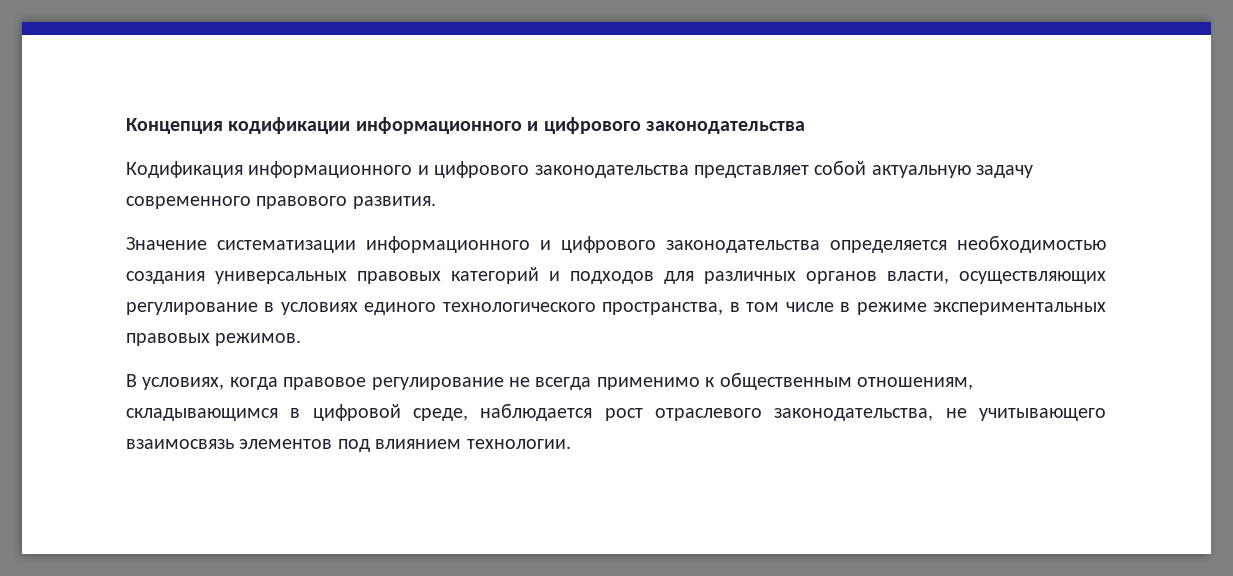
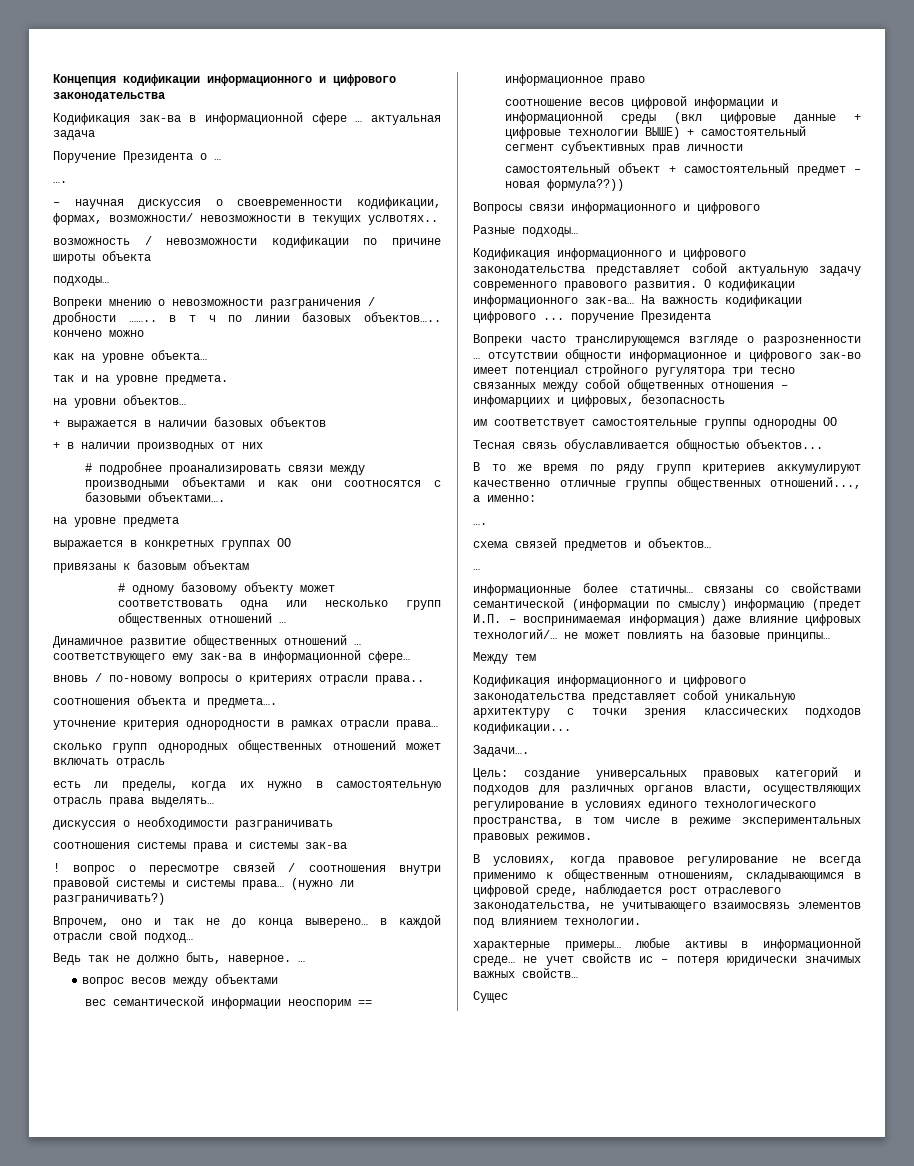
(805, 127) none -> [53,112,442,125] [53,130,95,140] [53,151,221,163] [53,181,67,183] [53,197,441,209] [53,213,438,225] [53,236,441,248] [53,251,151,264] [53,276,109,286] [53,297,375,309] [53,312,441,325] [53,330,144,337] [53,350,207,363] [53,375,228,385] [53,395,186,408] [53,417,326,430] [53,442,263,452] [85,462,366,475] [85,477,441,490] [85,492,226,502] [53,517,179,527] [53,538,291,550] [53,560,249,573] [117,582,335,595] [117,600,441,610] [117,613,286,626] [53,635,361,648] [53,650,410,663] [53,673,424,685] [53,695,277,708] [53,720,438,730] [53,740,441,753] [53,758,165,768] [53,781,441,791] [53,797,214,807] [53,817,333,830] [53,842,347,852] [53,862,441,875] [53,877,354,890] [53,893,165,905] [53,915,441,928] [53,930,193,943] [53,952,305,965] [82,974,279,987] [85,996,373,1009] [505,74,646,86] [505,96,779,109] [505,111,861,124] [505,126,807,139] [505,141,744,154] [505,163,861,176] [505,179,625,191] [473,202,760,214] [473,225,578,237] // Кодификация зак-ва в информационной сфере … актуальная задача // Поручение Президента о … // …. // – научная дискуссия о своевременности кодификации, формах, возможности/ невозможности в текущих услвотях.. // возможность / невозможности кодификации по причине широты объекта // подходы… // Вопреки мнению о невозможности разграничения / дробности …….. в т ч по линии базовых объектов….. кончено можно // как на уровне объекта… // так и на уровне предмета. // на уровни объектов… // + выражается в наличии базовых объектов // + в наличии производных от них // # подробнее проанализировать связи между производными объектами и как они соотносятся с базовыми объектами…. // на уровне предмета // выражается в конкретных группах ОО // привязаны к базовым объектам // # одному базовому объекту может соответствовать одна или несколько групп общественных отношений … // Динамичное развитие общественных отношений … соответствующего ему зак-ва в информационной сфере… // вновь / по-новому вопросы о критериях отрасли права.. // соотношения объекта и предмета…. // уточнение критерия однородности в рамках отрасли права… // сколько групп однородных общественных отношений может включать отрасль // есть ли пределы, когда их нужно в самостоятельную отрасль права выделять… // дискуссия о необходимости разграничивать // соотношения системы права и системы зак-ва // ! вопрос о пересмотре связей / соотношения внутри правовой системы и системы права… (нужно ли разграничивать?) // Впрочем, оно и так не до конца выверено… в каждой отрасли свой подход… // Ведь так не должно быть, наверное. … // вопрос весов между объектами // вес семантической информации неоспорим == информационное право // соотношение весов цифровой информации и информационной среды (вкл цифровые данные + цифровые технологии ВЫШЕ) + самостоятельный сегмент субъективных прав личности // самостоятельный объект + самостоятельный предмет – новая формула??)) // Вопросы связи информационного и цифрового // Разные подходы…
[126,235,1106,253] [126,271,205,284] // Значение систематизации информационного и цифрового законодательства определяется необходимостью создания -> [704,279,795,291] [473,295,802,307] [473,311,711,323] [473,334,861,346] [473,349,861,362] [473,364,795,377] [473,379,788,392] [473,394,725,407] [473,417,837,429] [473,439,823,452] [473,462,861,474] [473,477,861,490] [473,495,536,502] [473,523,487,525] [473,538,711,551] [473,569,480,570] [473,583,861,596] [473,598,861,611] [473,614,861,626] [473,629,830,642] [473,652,536,664] [473,675,746,687] [473,690,795,703] [473,708,861,718] [473,722,571,734] [473,745,529,757] [473,768,580,780] О кодификации информационного зак-ва… На важность кодификации цифрового ... поручение Президента // Вопреки часто транслирующемся взгляде о разрозненности … отсутствии общности информационное и цифрового зак-во имеет потенциал стройного ругулятора три тесно связанных между собой общетвенных отношения – инфомарциих и цифровых, безопасность // им соответствует самостоятельные группы однородны ОО // Тесная связь обуславливается общностью объектов... // В то же время по ряду групп критериев аккумулируют качественно отличные группы общественных отношений..., а именно: // …. // схема связей предметов и объектов… // … // информационные более статичны… связаны со свойствами семантической (информации по смыслу) информацию (предет И.П. – воспринимаемая информация) даже влияние цифровых технологий/… не может повлиять на базовые принципы… // Между тем // Кодификация информационного и цифрового законодательства представляет собой уникальную архитектуру с точки зрения классических подходов кодификации... // Задачи…. // Цель: создание
(571, 444) none -> [473,938,861,951] [473,953,861,966] [473,968,578,978] [473,991,508,1003] // характерные примеры… любые активы в информационной среде… не учет свойств ис – потеря юридически значимых важных свойств… // Сущес

